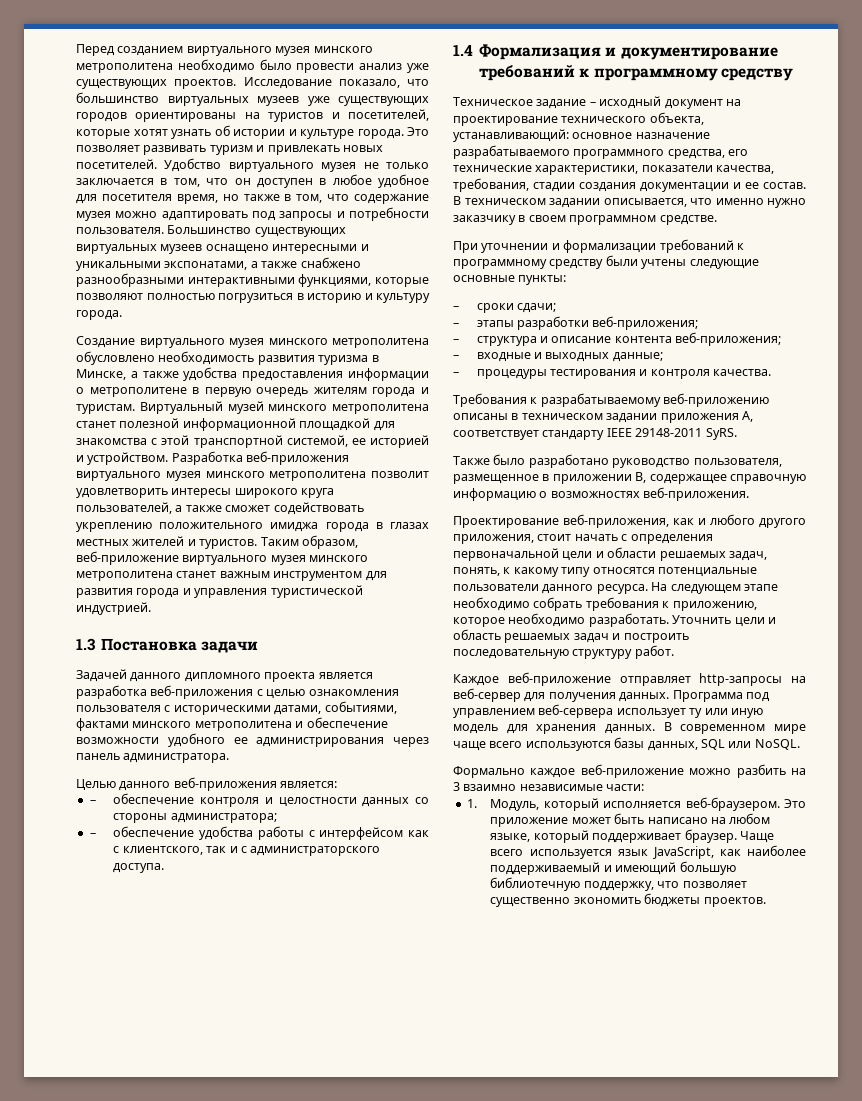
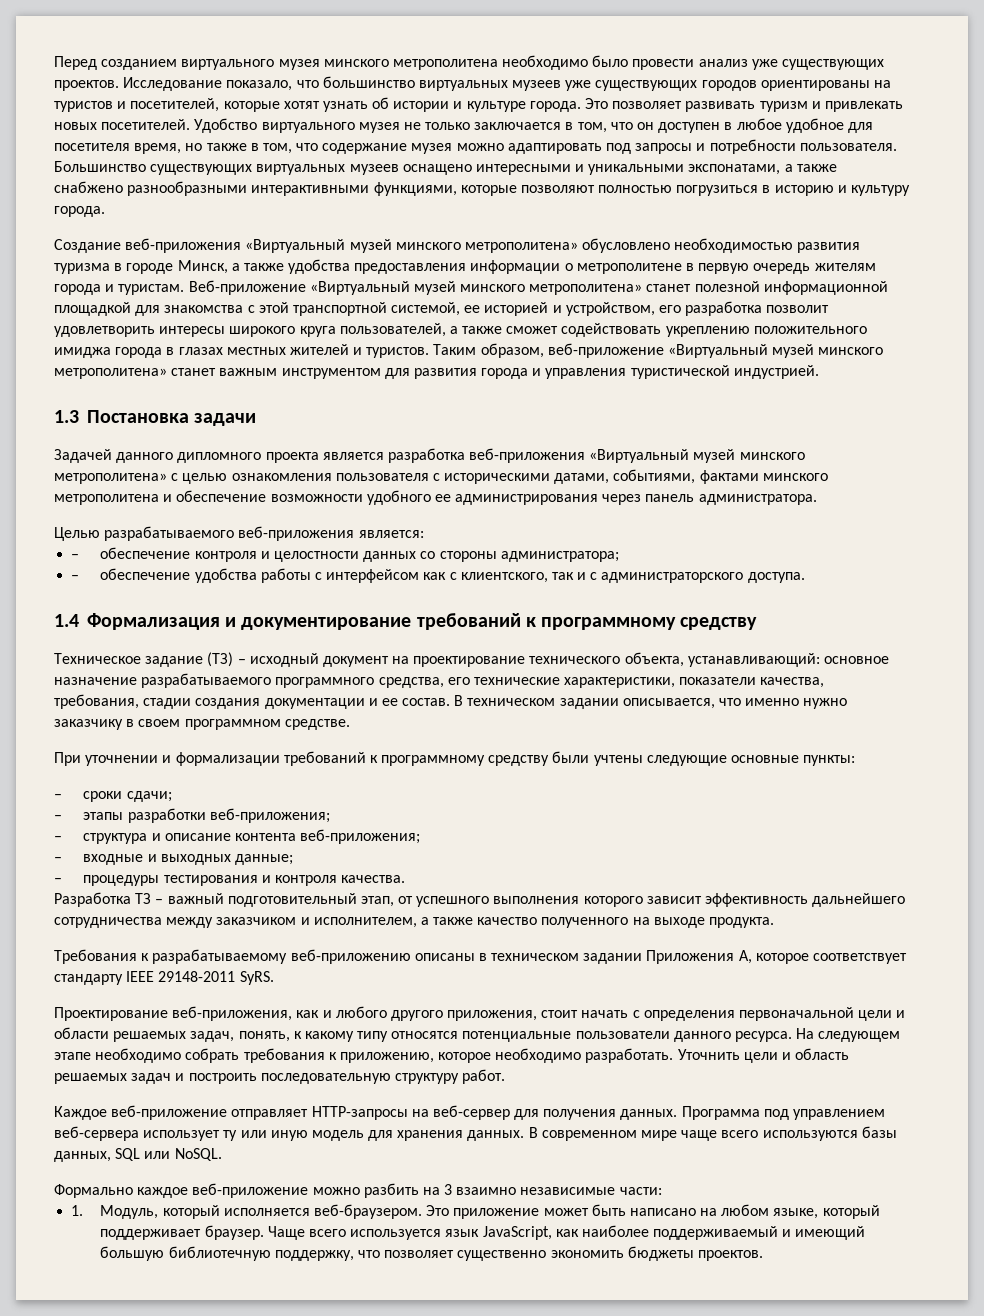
[139,338,429,348] [76,351,255,365] виртуального музея минского метрополитена обусловлено необходимость -> [125,238,794,253] веб-приложения «Виртуальный музей минского метрополитена» обусловлено необходимостью
[76,369,126,380] Минске, -> [126,260,228,274] городе Минск,
[139,401,429,414] Виртуальный музей минского метрополитена -> [188,280,643,295] Веб-приложение «Виртуальный музей минского метрополитена»
[87,451,350,465] [76,471,367,481] устройством. Разработка веб-приложения виртуального музея минского метрополитена -> [565,301,763,316] устройством, его разработка
[182,555,369,565] [76,571,173,581] виртуального музея минского метрополитена -> [668,344,884,358] [54,368,167,379] «Виртуальный музей минского метрополитена»
(254, 692) none -> [589,449,805,463] [54,473,167,484] «Виртуальный музей минского метрополитена»
[119,781,171,791] данного -> [104,526,235,541] разрабатываемого
(587, 104) none -> [207,652,234,667] (ТЗ)
(772, 372) none -> [54,892,906,907] [54,917,775,928] // Разработка ТЗ – важный подготовительный этап, от успешного выполнения которого зависит эффективность дальнейшего сотрудничества между заказчиком и исполнителем, а также качество полученного на выходе продукта.
[660,411,753,423] приложения А, -> [646,950,809,964] Приложения А, которое
[453,454,782,468] [453,472,806,484] [453,487,750,501] // Также было разработано руководство пользователя, размещенное в приложении В, содержащее справочную информацию о возможностях веб-приложения. -> (274, 978) none
[699,673,783,686] http-запросы -> [311,1106,408,1120] HTTP-запросы

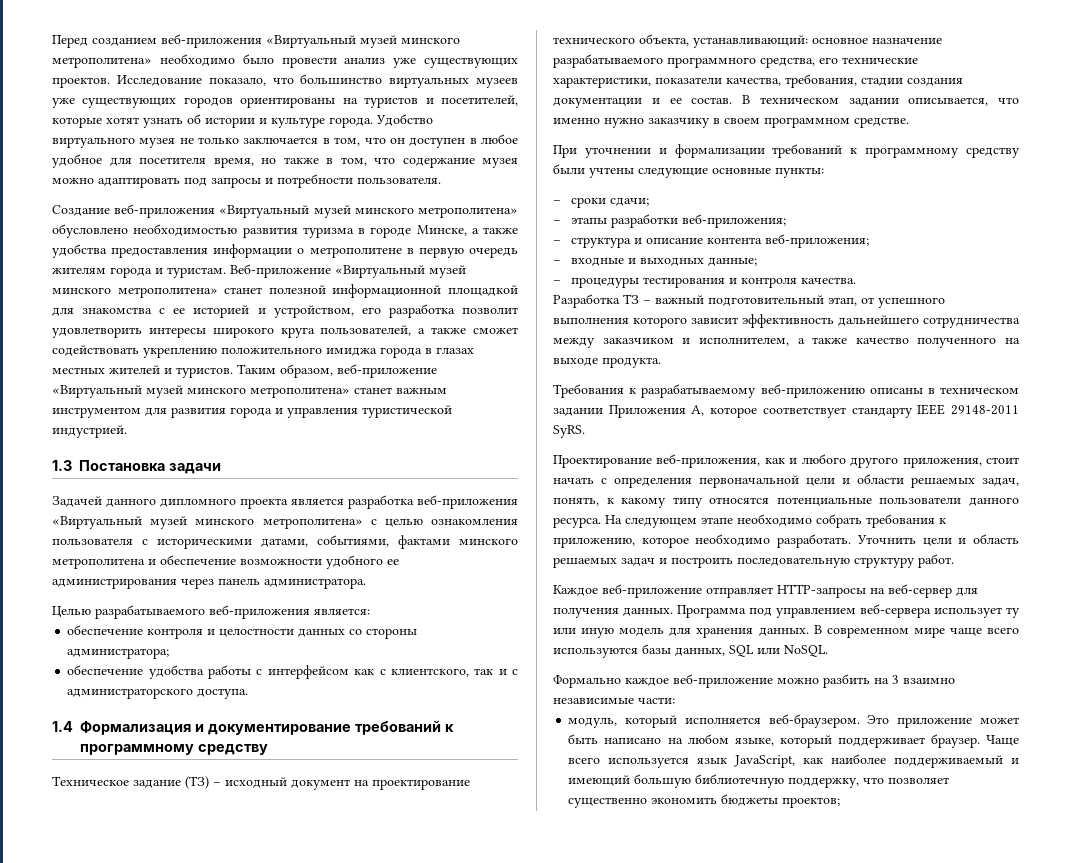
[181,59,498,70] виртуального музея минского метрополитена -> [161,34,460,48] [52,57,152,68] веб-приложения «Виртуальный музей минского метрополитена»
[585,98,903,112] [54,119,191,130] Это позволяет развивать туризм и привлекать новых посетителей. -> (373, 122) none
[54,161,837,175] [54,181,911,196] [54,206,105,217] Большинство существующих виртуальных музеев оснащено интересными и уникальными экспонатами, а также снабжено разнообразными интерактивными функциями, которые позволяют полностью погрузиться в историю и культуру города. -> (441, 180) none
[177,260,228,274] Минск, -> [416,225,467,236] Минске,
[258,302,461,316] этой транспортной системой, -> (166, 311) none
[71,554,80,559] – -> (370, 611) none
[71,575,80,580] – -> (170, 653) none
[71,1205,159,1219] 1. Модуль, -> [568,718,618,728] модуль,
[697,1250,763,1261] проектов. -> [782,797,841,808] проектов;

